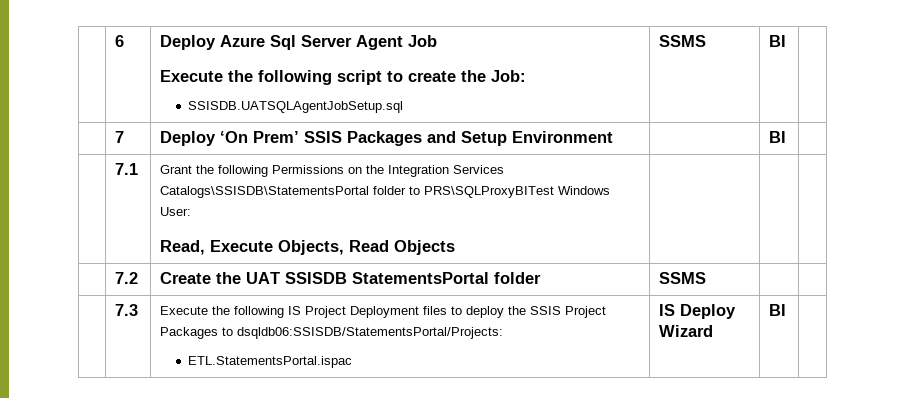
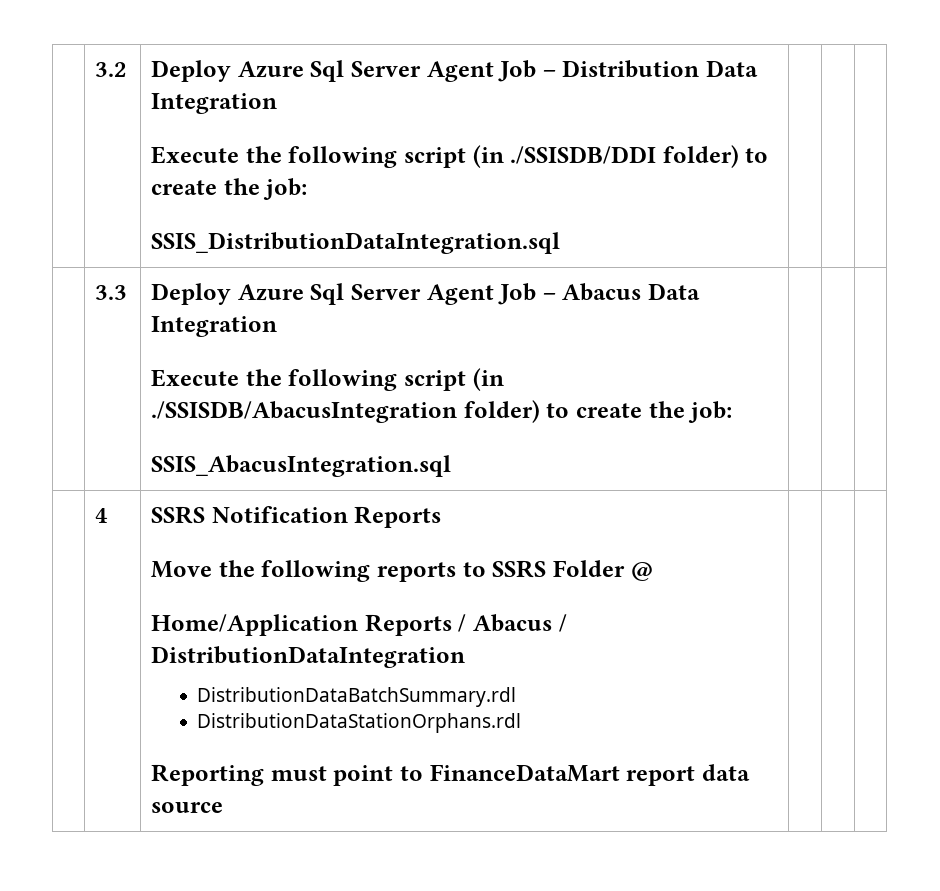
[115,35,125,47] [160,35,438,50] [160,70,527,85] [187,101,403,113] [659,35,707,47] [769,35,787,47] [115,131,125,143] [160,131,614,146] [769,131,787,143] [115,163,139,175] [160,165,505,177] [160,186,611,198] [160,207,192,216] [160,240,456,255] [115,272,139,284] [160,272,542,284] [659,272,707,284] [115,304,139,316] [160,306,607,318] [160,327,504,339] [187,356,352,368] [659,304,737,319] [659,325,714,337] [769,304,787,316] | 6 | Deploy Azure Sql Server Agent Job // Execute the following script to create the Job: // SSISDB.UATSQLAgentJobSetup.sql | SSMS | BI | // | 7 | Deploy ‘On Prem’ SSIS Packages and Setup Environment | | BI | // | 7.1 | Grant the following Permissions on the Integration Services Catalogs\SSISDB\StatementsPortal folder to PRS\SQLProxyBITest Windows User: // Read, Execute Objects, Read Objects | | | // | 7.2 | Create the UAT SSISDB StatementsPortal folder | SSMS | | // | 7.3 | Execute the following IS Project Deployment files to deploy the SSIS Project Packages to dsqldb06:SSISDB/StatementsPortal/Projects: // ETL.StatementsPortal.ispac | IS Deploy Wizard | BI -> [95,62,128,77] [151,60,759,82] [151,93,278,114] [151,145,769,168] [151,178,308,200] [151,232,561,254] [95,285,128,300] [151,283,701,305] [151,316,278,337] [151,368,504,391] [151,400,733,423] [151,455,452,477] [95,508,109,523] [151,506,442,528] [151,560,655,582] [151,614,567,636] [151,646,466,668] [196,687,516,707] [196,713,521,733] [151,764,750,786] [151,802,224,813] | 3.2 | Deploy Azure Sql Server Agent Job – Distribution Data Integration // Execute the following script (in ./SSISDB/DDI folder) to create the job: // SSIS_DistributionDataIntegration.sql | | | // | 3.3 | Deploy Azure Sql Server Agent Job – Abacus Data Integration // Execute the following script (in ./SSISDB/AbacusIntegration folder) to create the job: // SSIS_AbacusIntegration.sql | | | // | 4 | SSRS Notification Reports // Move the following reports to SSRS Folder @ // Home/Application Reports / Abacus / DistributionDataIntegration // DistributionDataBatchSummary.rdl // DistributionDataStationOrphans.rdl // Reporting must point to FinanceDataMart report data source | |

